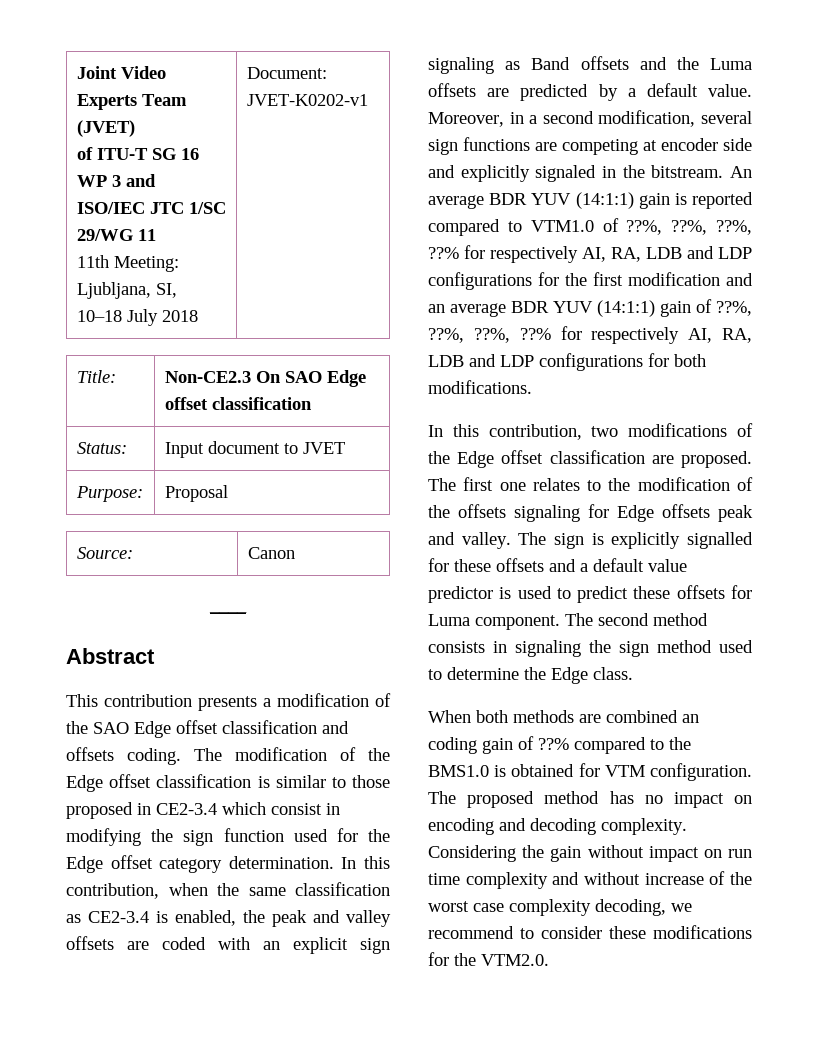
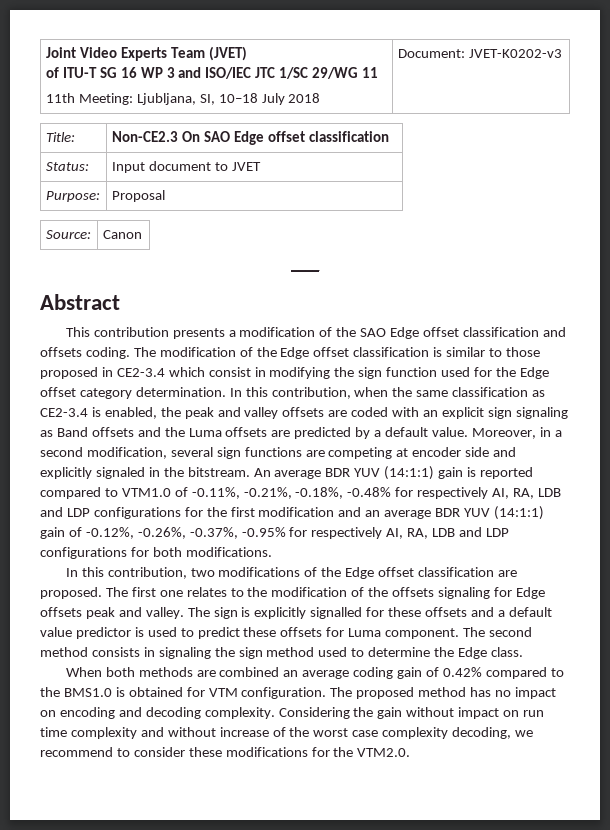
[246,94,368,106] JVET-K0202-v1 -> [468,49,562,58] JVET-K0202-v3
[626,220,752,235] [428,247,459,259] ??%, ??%, ??%, ??% -> [191,487,392,499] -0.11%, -0.21%, -0.18%, -0.48%
[716,301,752,316] [428,328,551,343] ??%, ??%, ??%, ??% -> [85,527,286,539] -0.12%, -0.26%, -0.37%, -0.95%
(699, 718) none -> [302,670,350,679] average
[538,738,569,750] ??% -> [442,667,482,677] 0.42%

